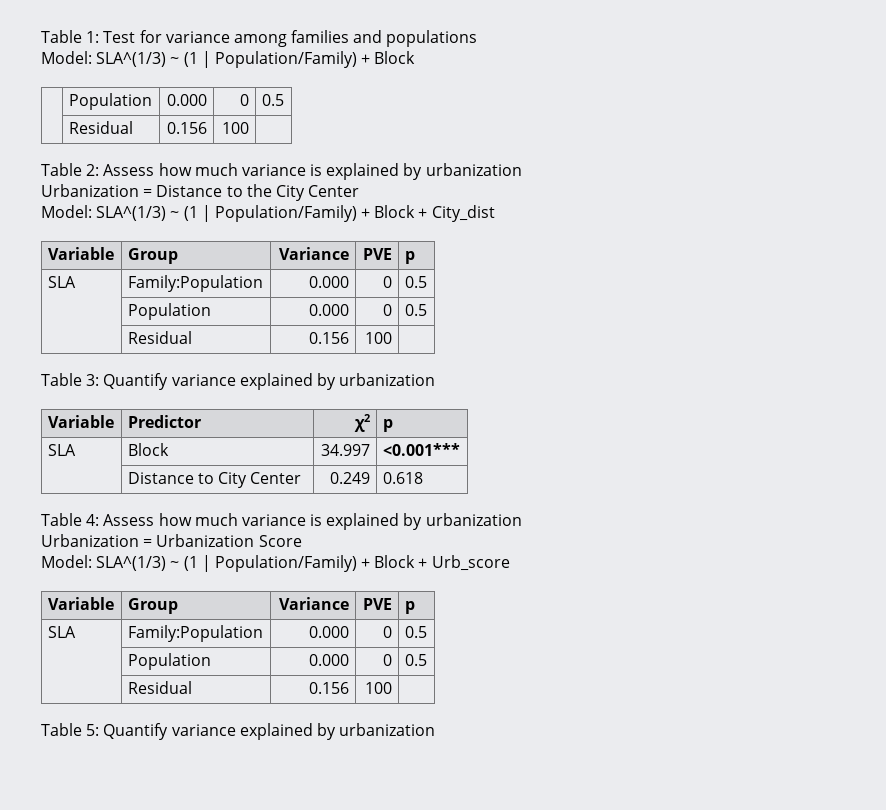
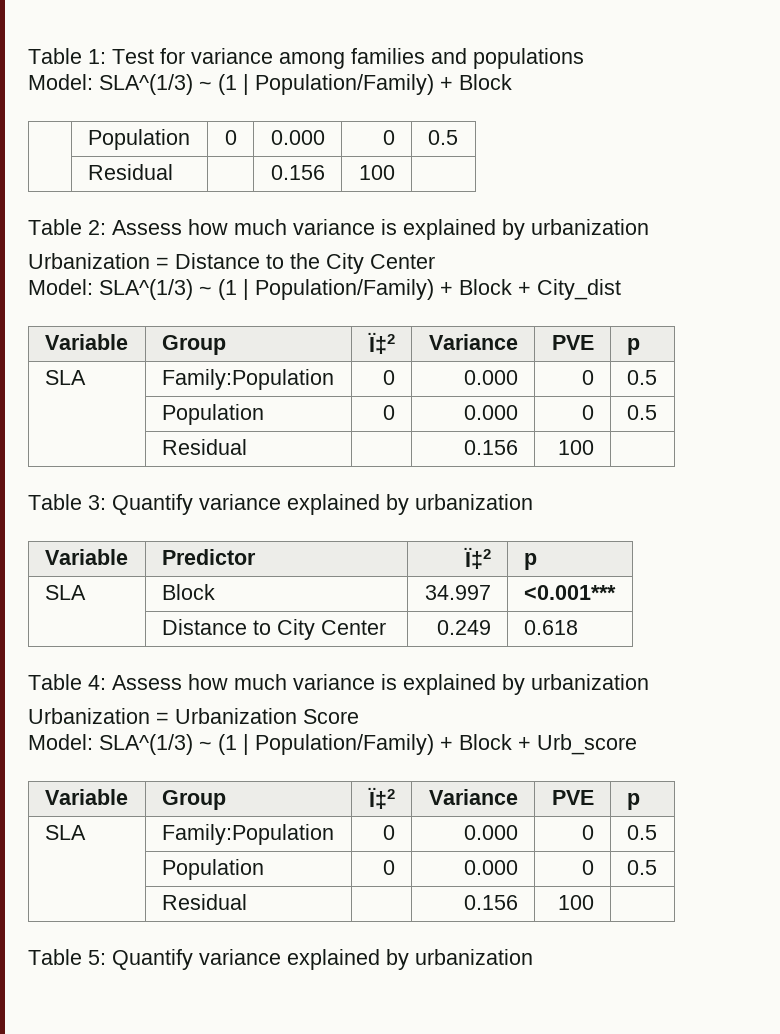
[167,94,208,106] [240,94,250,106] [261,94,284,106] [68,121,133,134] | 0.000 | 0 | 0.5 // | Residual | -> [225,130,238,145] [271,130,326,145] [383,130,396,145] [427,130,458,145] [87,164,173,180] | 0 | 0.000 | 0 | 0.5 // | Residual | |
[279,247,350,260] [363,248,393,260] [404,251,415,264] [47,276,76,288] [127,275,263,292] [309,276,350,288] [383,276,393,288] [404,276,427,288] [127,303,211,320] [309,304,350,316] [383,304,393,316] [404,304,427,316] [127,331,192,344] | Variance | PVE | p // SLA | Family:Population | 0.000 | 0 | 0.5 // | Population | 0.000 | 0 | 0.5 // | Residual | -> [368,332,396,354] [429,334,519,350] [552,335,595,350] [626,338,640,355] [44,370,86,385] [161,369,334,390] [383,370,396,385] [464,370,519,385] [582,370,595,385] [626,370,657,385] [161,404,264,425] [383,405,396,420] [464,405,519,420] [582,405,595,420] [626,405,657,420] [161,439,247,455] | Ï‡2 | Variance | PVE | p // SLA | Family:Population | 0 | 0.000 | 0 | 0.5 // | Population | 0 | 0.000 | 0 | 0.5 // | Residual | |
[354,414,371,432] χ2 -> [464,547,492,569] Ï‡2
[279,597,350,610] [363,598,393,610] [404,601,415,614] [47,626,76,638] [127,625,263,642] [309,626,350,638] [383,626,393,638] [404,626,427,638] [127,653,211,670] [309,654,350,666] [383,654,393,666] [404,654,427,666] [127,681,192,694] | Variance | PVE | p // SLA | Family:Population | 0.000 | 0 | 0.5 // | Population | 0.000 | 0 | 0.5 // | Residual | -> [368,787,396,809] [429,789,519,805] [552,790,595,805] [626,793,640,810] [44,825,86,840] [161,824,334,845] [383,825,396,840] [464,825,519,840] [582,825,595,840] [626,825,657,840] [161,859,264,880] [383,860,396,875] [464,860,519,875] [582,860,595,875] [626,860,657,875] [161,894,247,910] | Ï‡2 | Variance | PVE | p // SLA | Family:Population | 0 | 0.000 | 0 | 0.5 // | Population | 0 | 0.000 | 0 | 0.5 // | Residual | |

